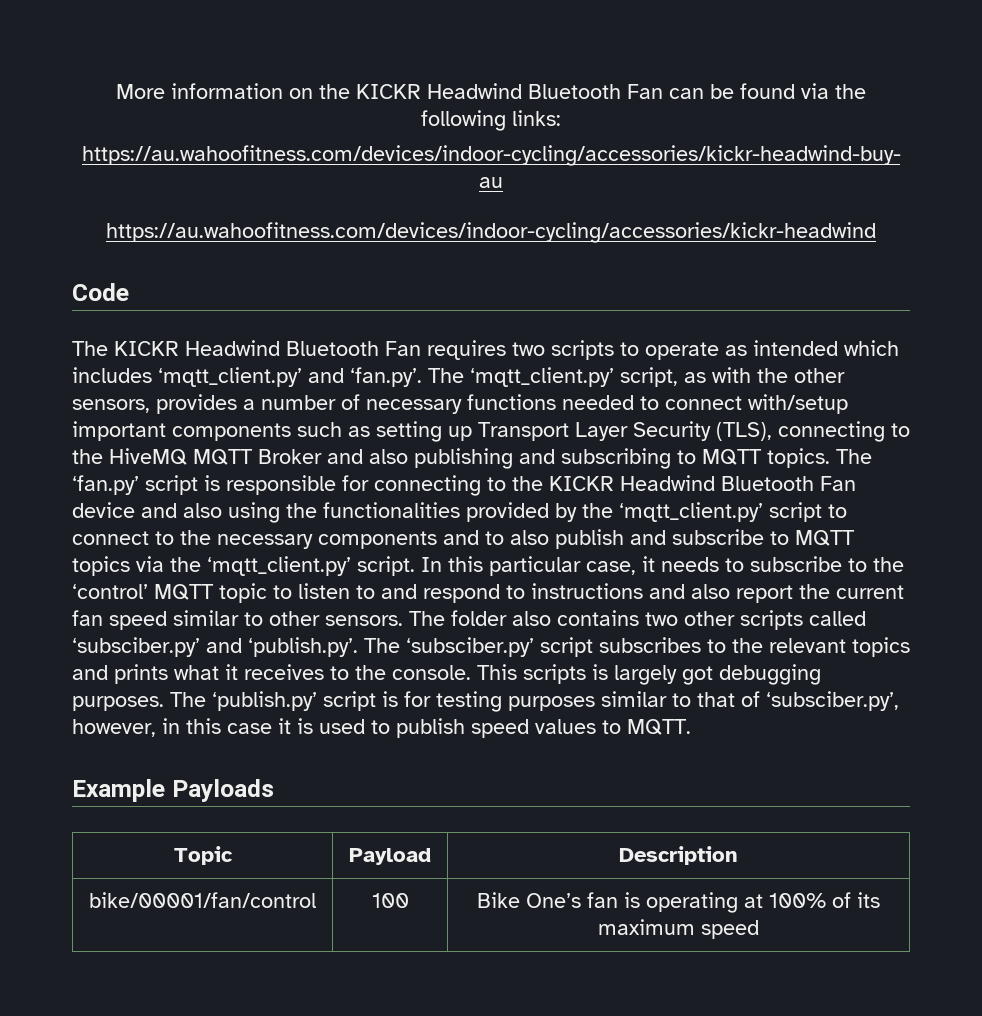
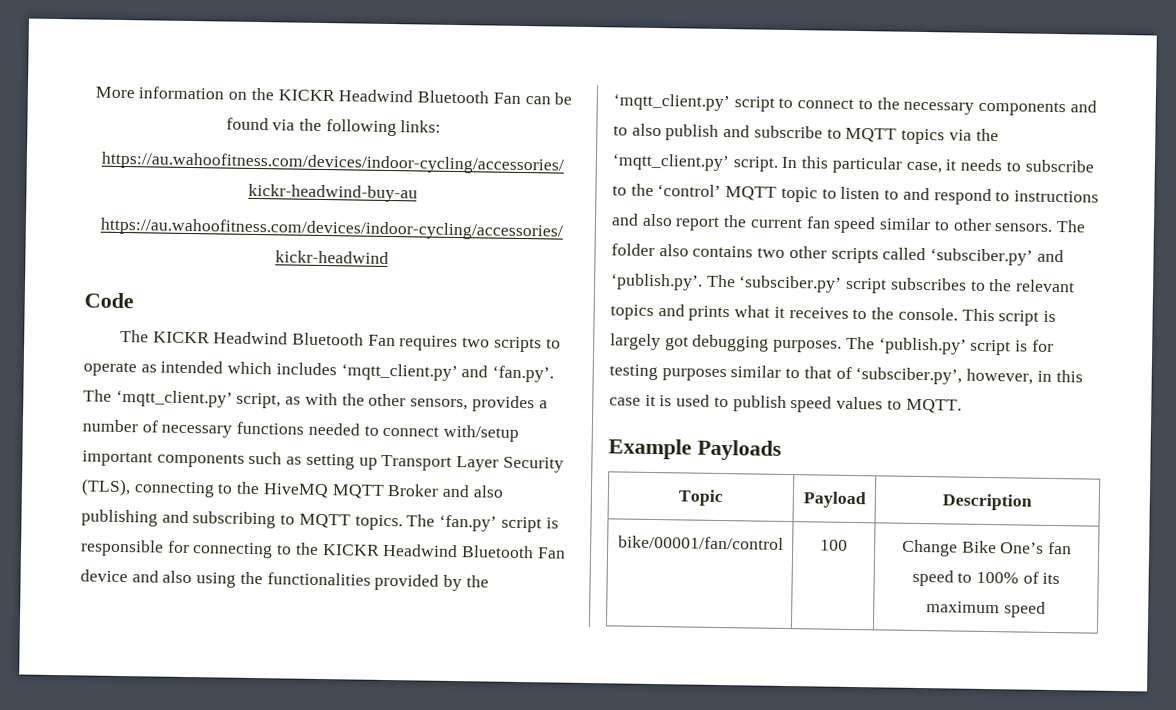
[523,664,586,684] scripts -> [998,310,1040,326] script
(409, 900) none -> [901,539,958,557] Change
[624,892,763,913] is operating at -> [911,569,973,587] speed to

